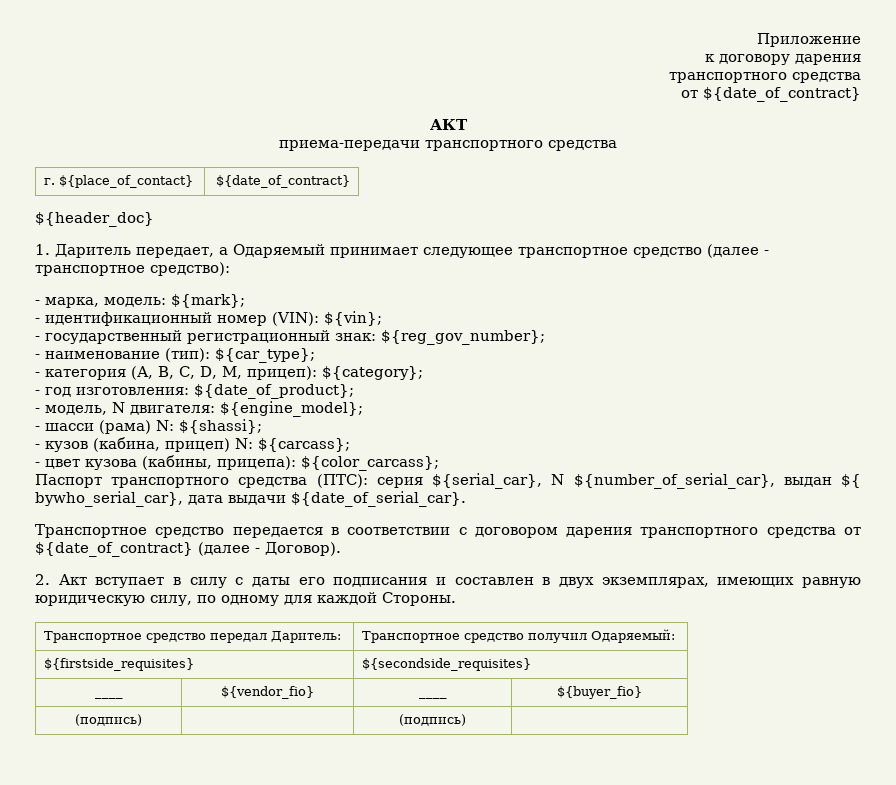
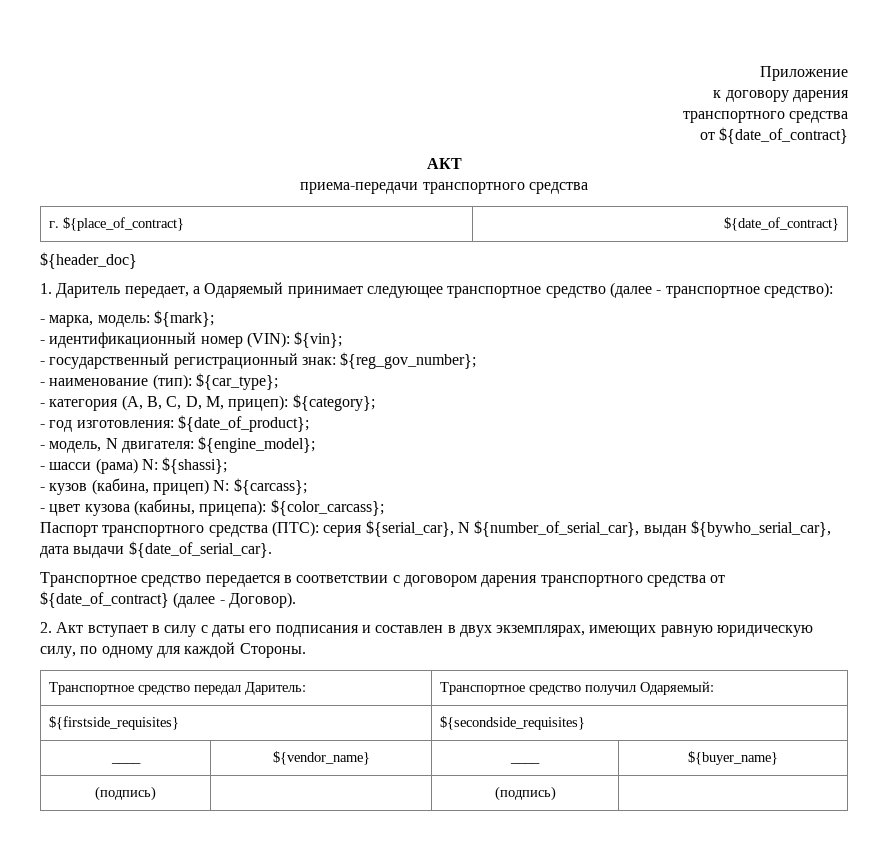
[59,175,194,188] ${place_of_contact} -> [62,217,184,231] ${place_of_contract}
[840,474,861,488] [35,491,183,507] ${ bywho_serial_car}, -> [690,520,831,537] ${bywho_serial_car},
[220,686,314,699] [418,696,447,699] [557,686,642,699] ${vendor_fio} | ____ | ${buyer_fio} -> [272,751,370,765] [510,762,540,764] [688,751,778,765] ${vendor_name} | ____ | ${buyer_name}

